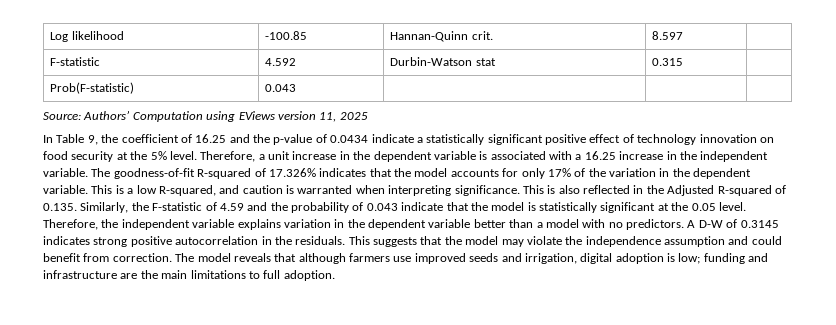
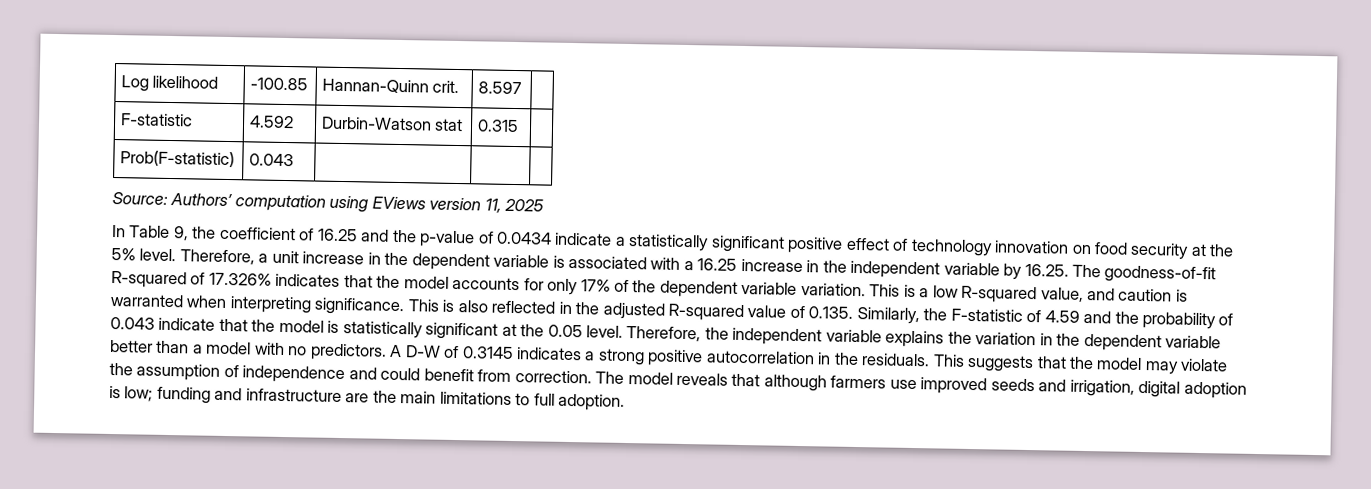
[132,111,203,122] Computation -> [234,194,326,212] computation
[43,168,88,177] variable. -> [943,262,1069,280] variable by 16.25.
[609,168,752,179] [43,185,88,194] variation in the dependent variable. -> [659,280,866,298] dependent variable variation.
[158,185,216,196] R-squared, -> [961,285,1084,304] R-squared value,
[667,185,772,196] Adjusted R-squared -> [602,302,787,322] adjusted R-squared value
(281, 224) none -> [947,331,972,345] the
(90, 240) none -> [584,351,596,361] a
[585,236,725,247] independence assumption -> [136,363,346,384] assumption of independence

